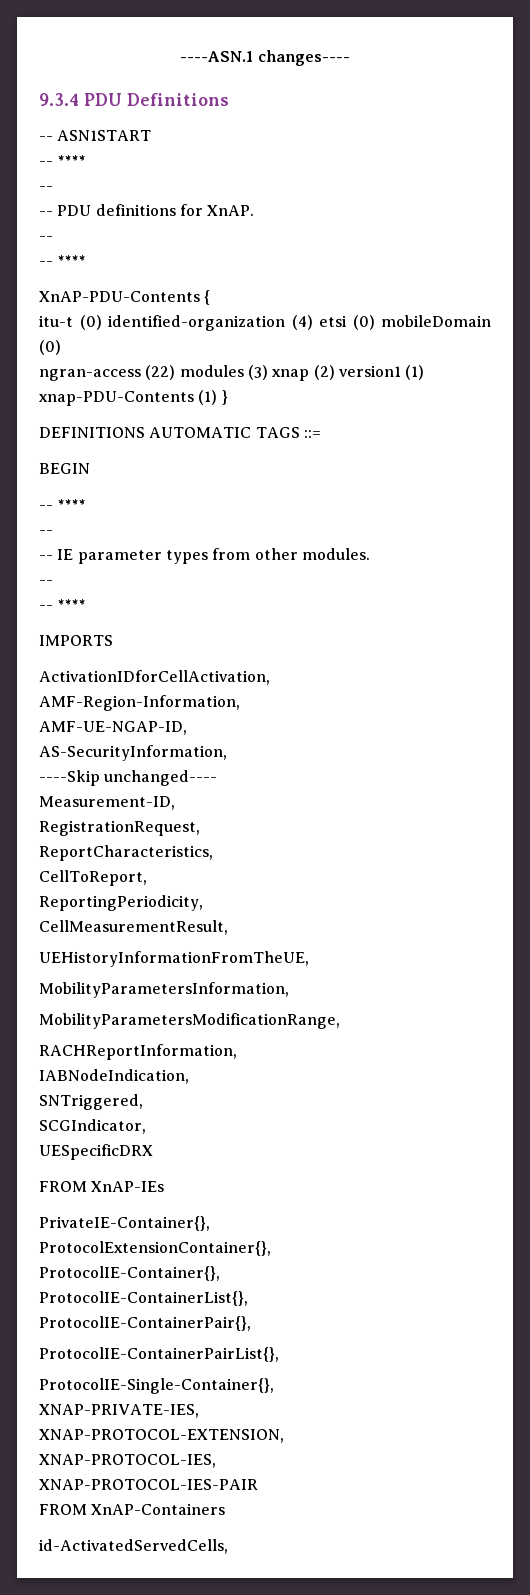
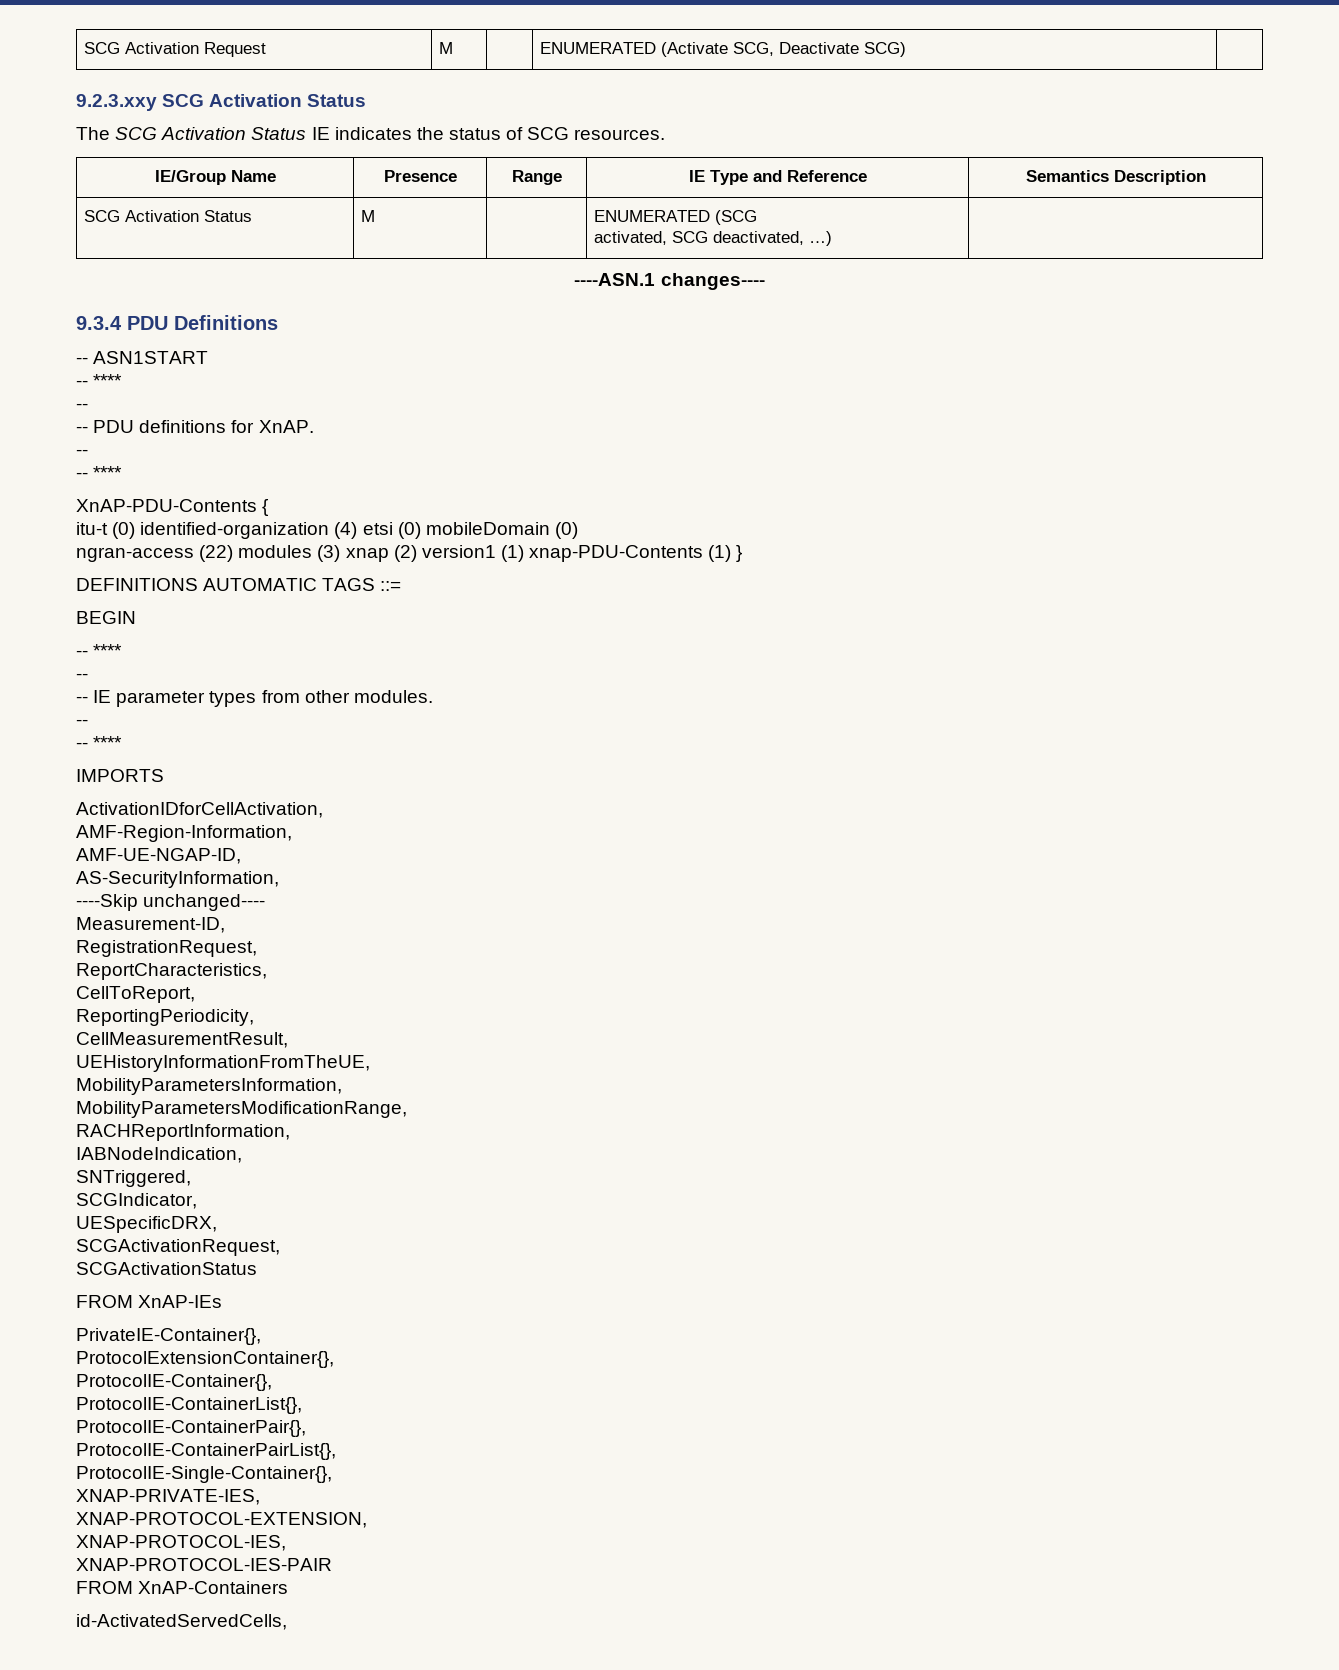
(180, 56) none -> [84,42,267,57] [439,42,454,54] [540,42,907,57] [76,94,367,111] [76,127,666,140] [154,170,276,185] [383,170,457,182] [511,170,562,185] [688,170,867,185] [1025,170,1206,185] [84,210,253,222] [361,210,376,222] [594,210,758,225] [594,231,833,246] SCG Activation Request | M | | ENUMERATED (Activate SCG, Deactivate SCG) | // 9.2.3.xxy SCG Activation Status // The SCG Activation Status IE indicates the status of SCG resources. // IE/Group Name | Presence | Range | IE Type and Reference | Semantics Description // SCG Activation Status | M | | ENUMERATED (SCG // activated, SCG deactivated, …) | //
[39,1144,153,1160] UESpecificDRX -> [76,1216,217,1233] [76,1239,280,1256] [76,1262,257,1275] UESpecificDRX, // SCGActivationRequest, // SCGActivationStatus

